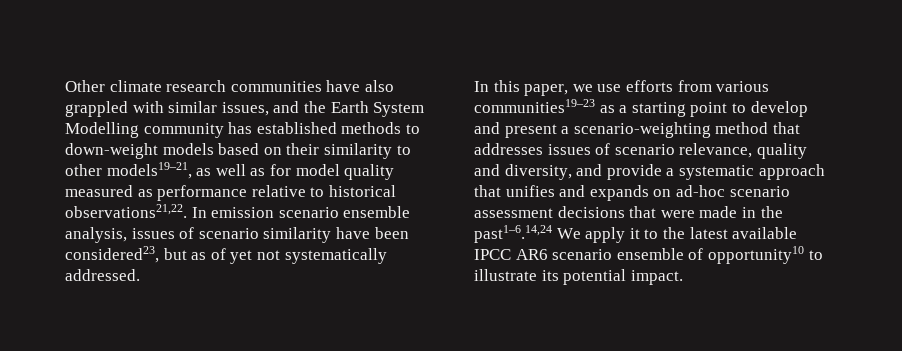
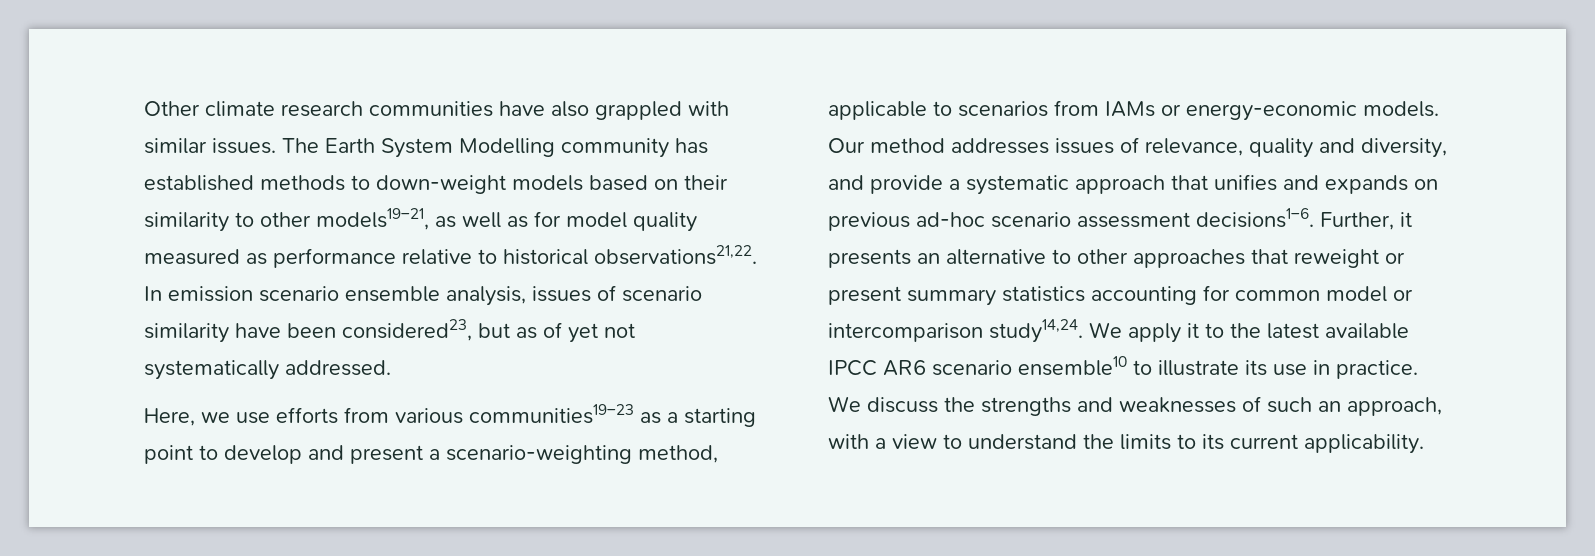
[221,101,326,116] issues, and the -> [212,138,319,154] issues. The
[474,80,569,96] In this paper, -> [144,408,195,426] Here,
[715,122,800,134] method that -> [638,445,718,463] [828,100,1439,121] [828,138,945,153] method, applicable to scenarios from IAMs or energy-economic models. Our method
[614,144,675,155] scenario -> (1139, 145) none
(672, 193) none -> [828,212,910,231] previous
[557,206,783,218] [474,225,552,243] decisions that were made in the past1–6.14,24 -> [1196,208,1412,230] [828,249,1405,268] [828,285,1413,306] [828,319,1083,343] decisions1–6. Further, it presents an alternative to other approaches that reweight or present summary statistics accounting for common model or intercomparison study14,24.
[616,246,823,264] [474,269,683,285] ensemble of opportunity10 to illustrate its potential impact. -> [1018,356,1418,379] [828,396,1442,416] [828,434,1424,454] ensemble10 to illustrate its use in practice. We discuss the strengths and weaknesses of such an approach, with a view to understand the limits to its current applicability.

